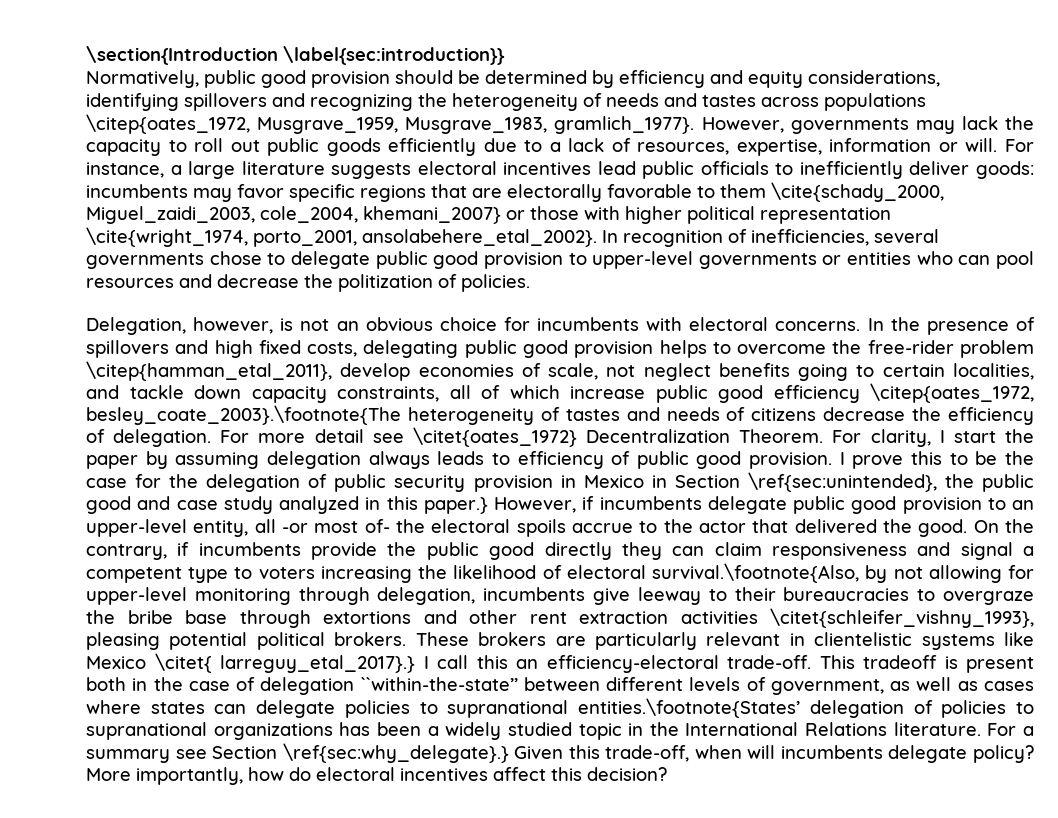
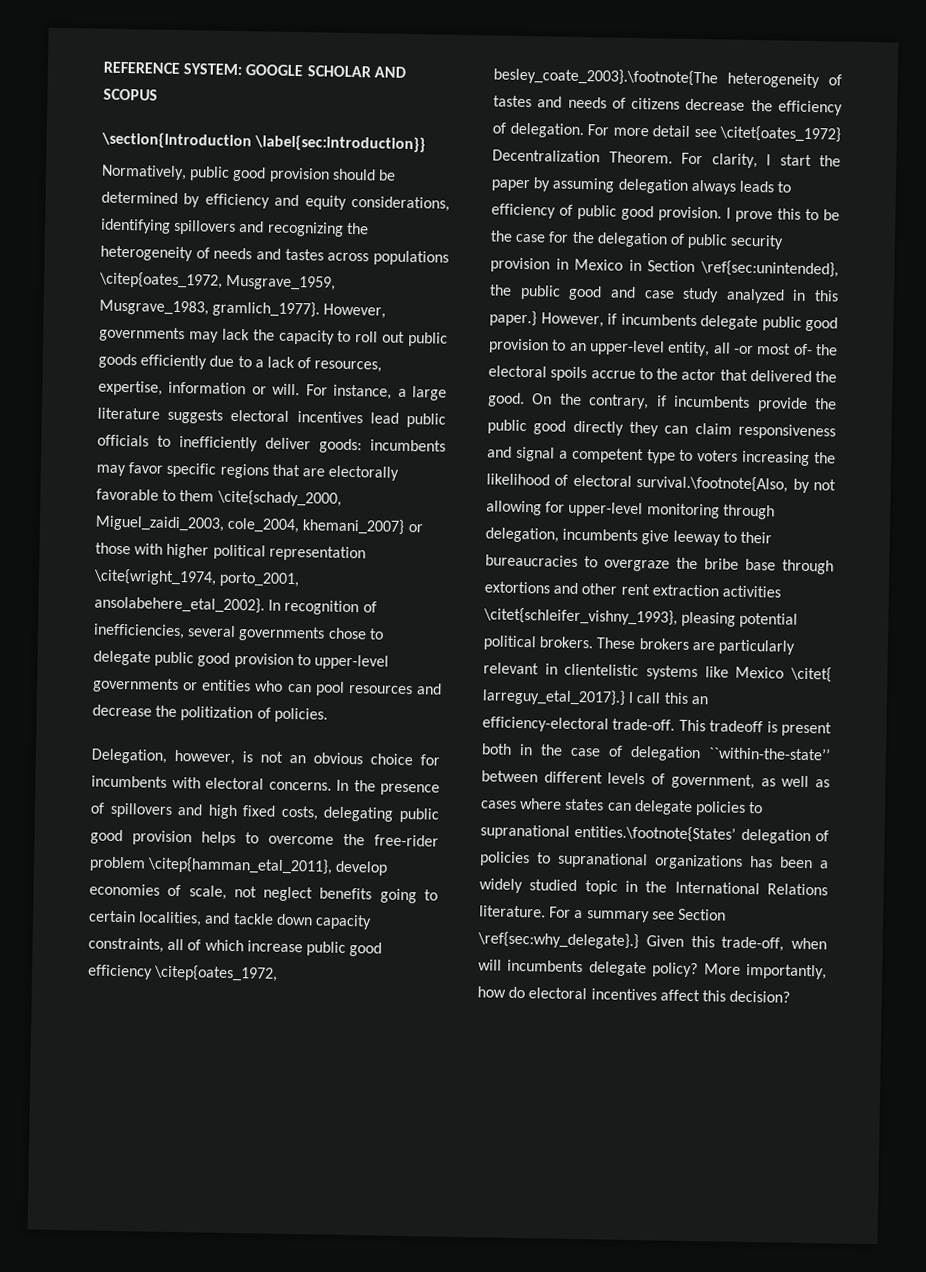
(86, 55) none -> [103,61,406,78] [103,88,158,101] REFERENCE SYSTEM: GOOGLE SCHOLAR AND SCOPUS //

